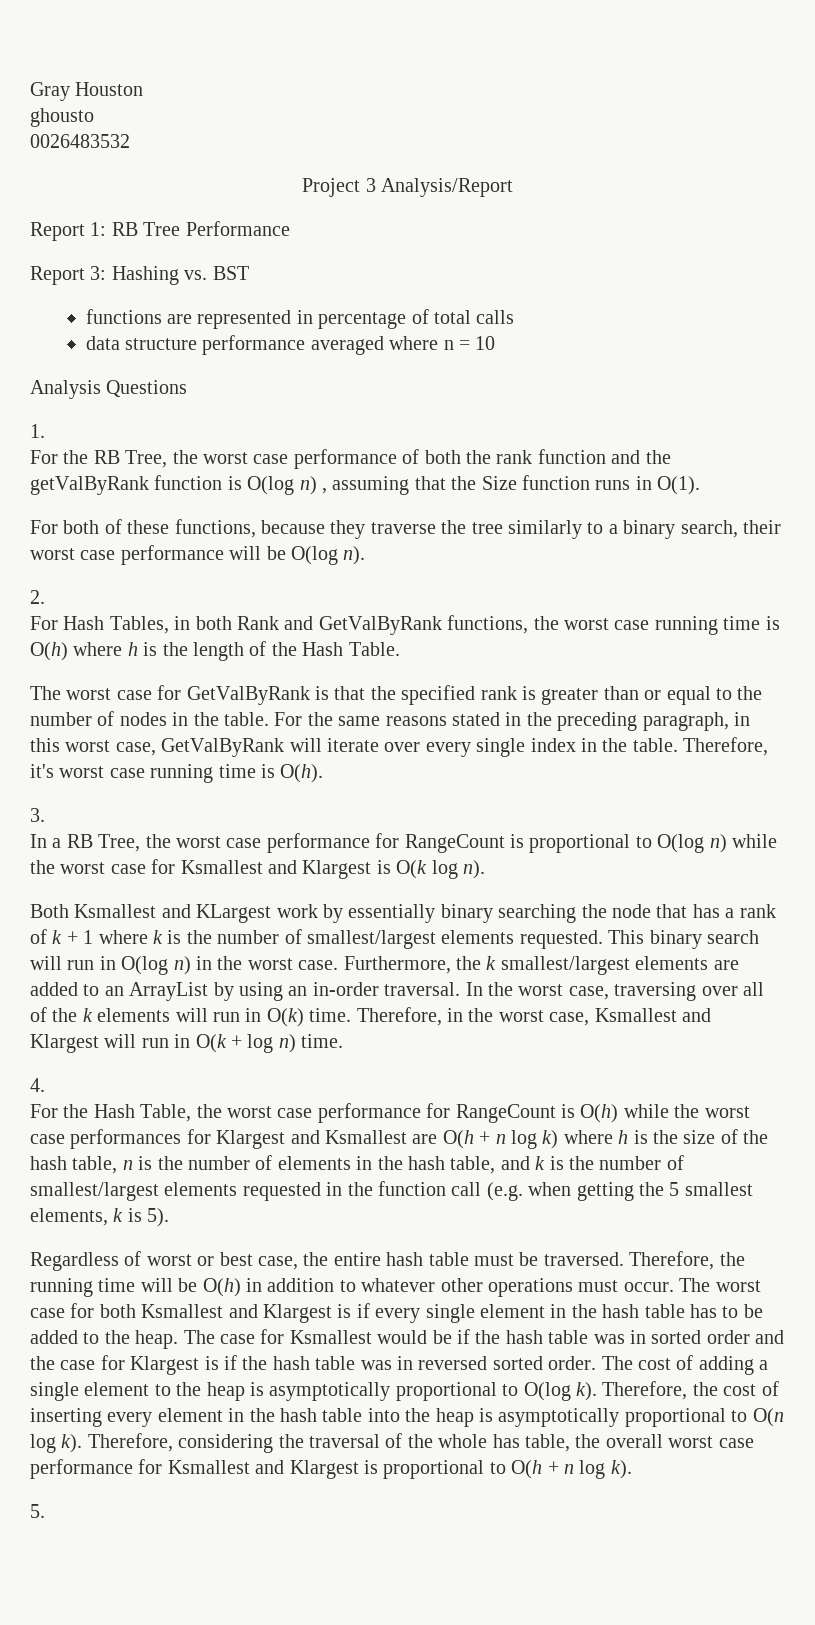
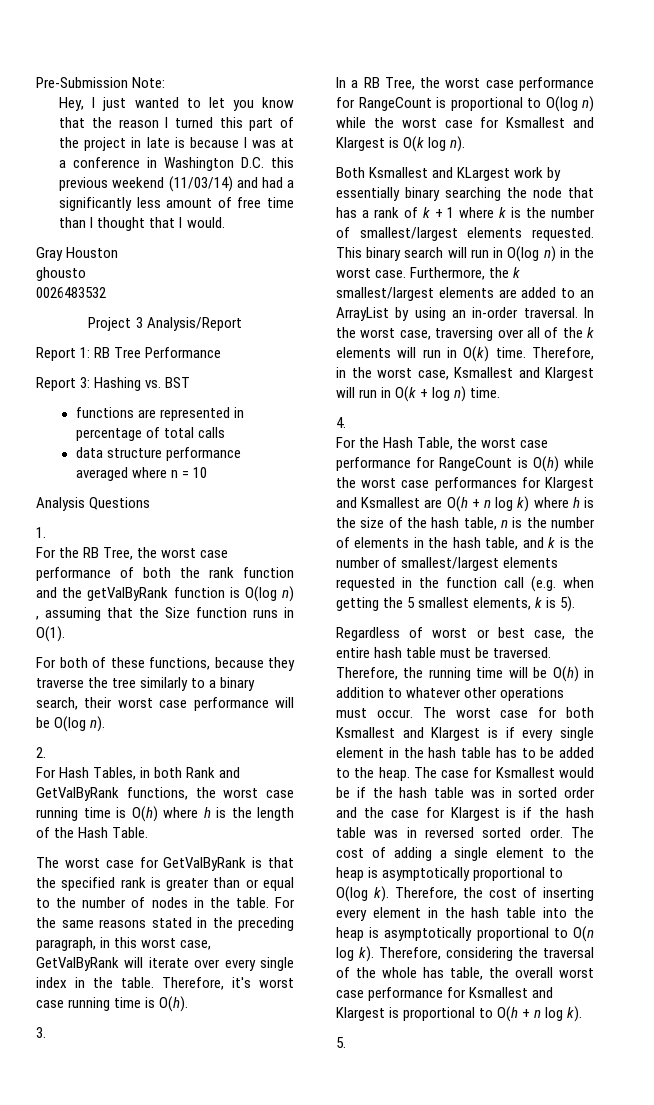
(30, 91) none -> [36,77,166,88] [59,97,294,111] [59,117,295,131] [59,137,294,151] [59,157,294,171] [59,176,295,192] [59,197,294,211] [59,217,225,231] Pre-Submission Note: // Hey, I just wanted to let you know that the reason I turned this part of the project in late is because I was at a conference in Washington D.C. this previous weekend (11/03/14) and had a significantly less amount of free time than I thought that I would. //

